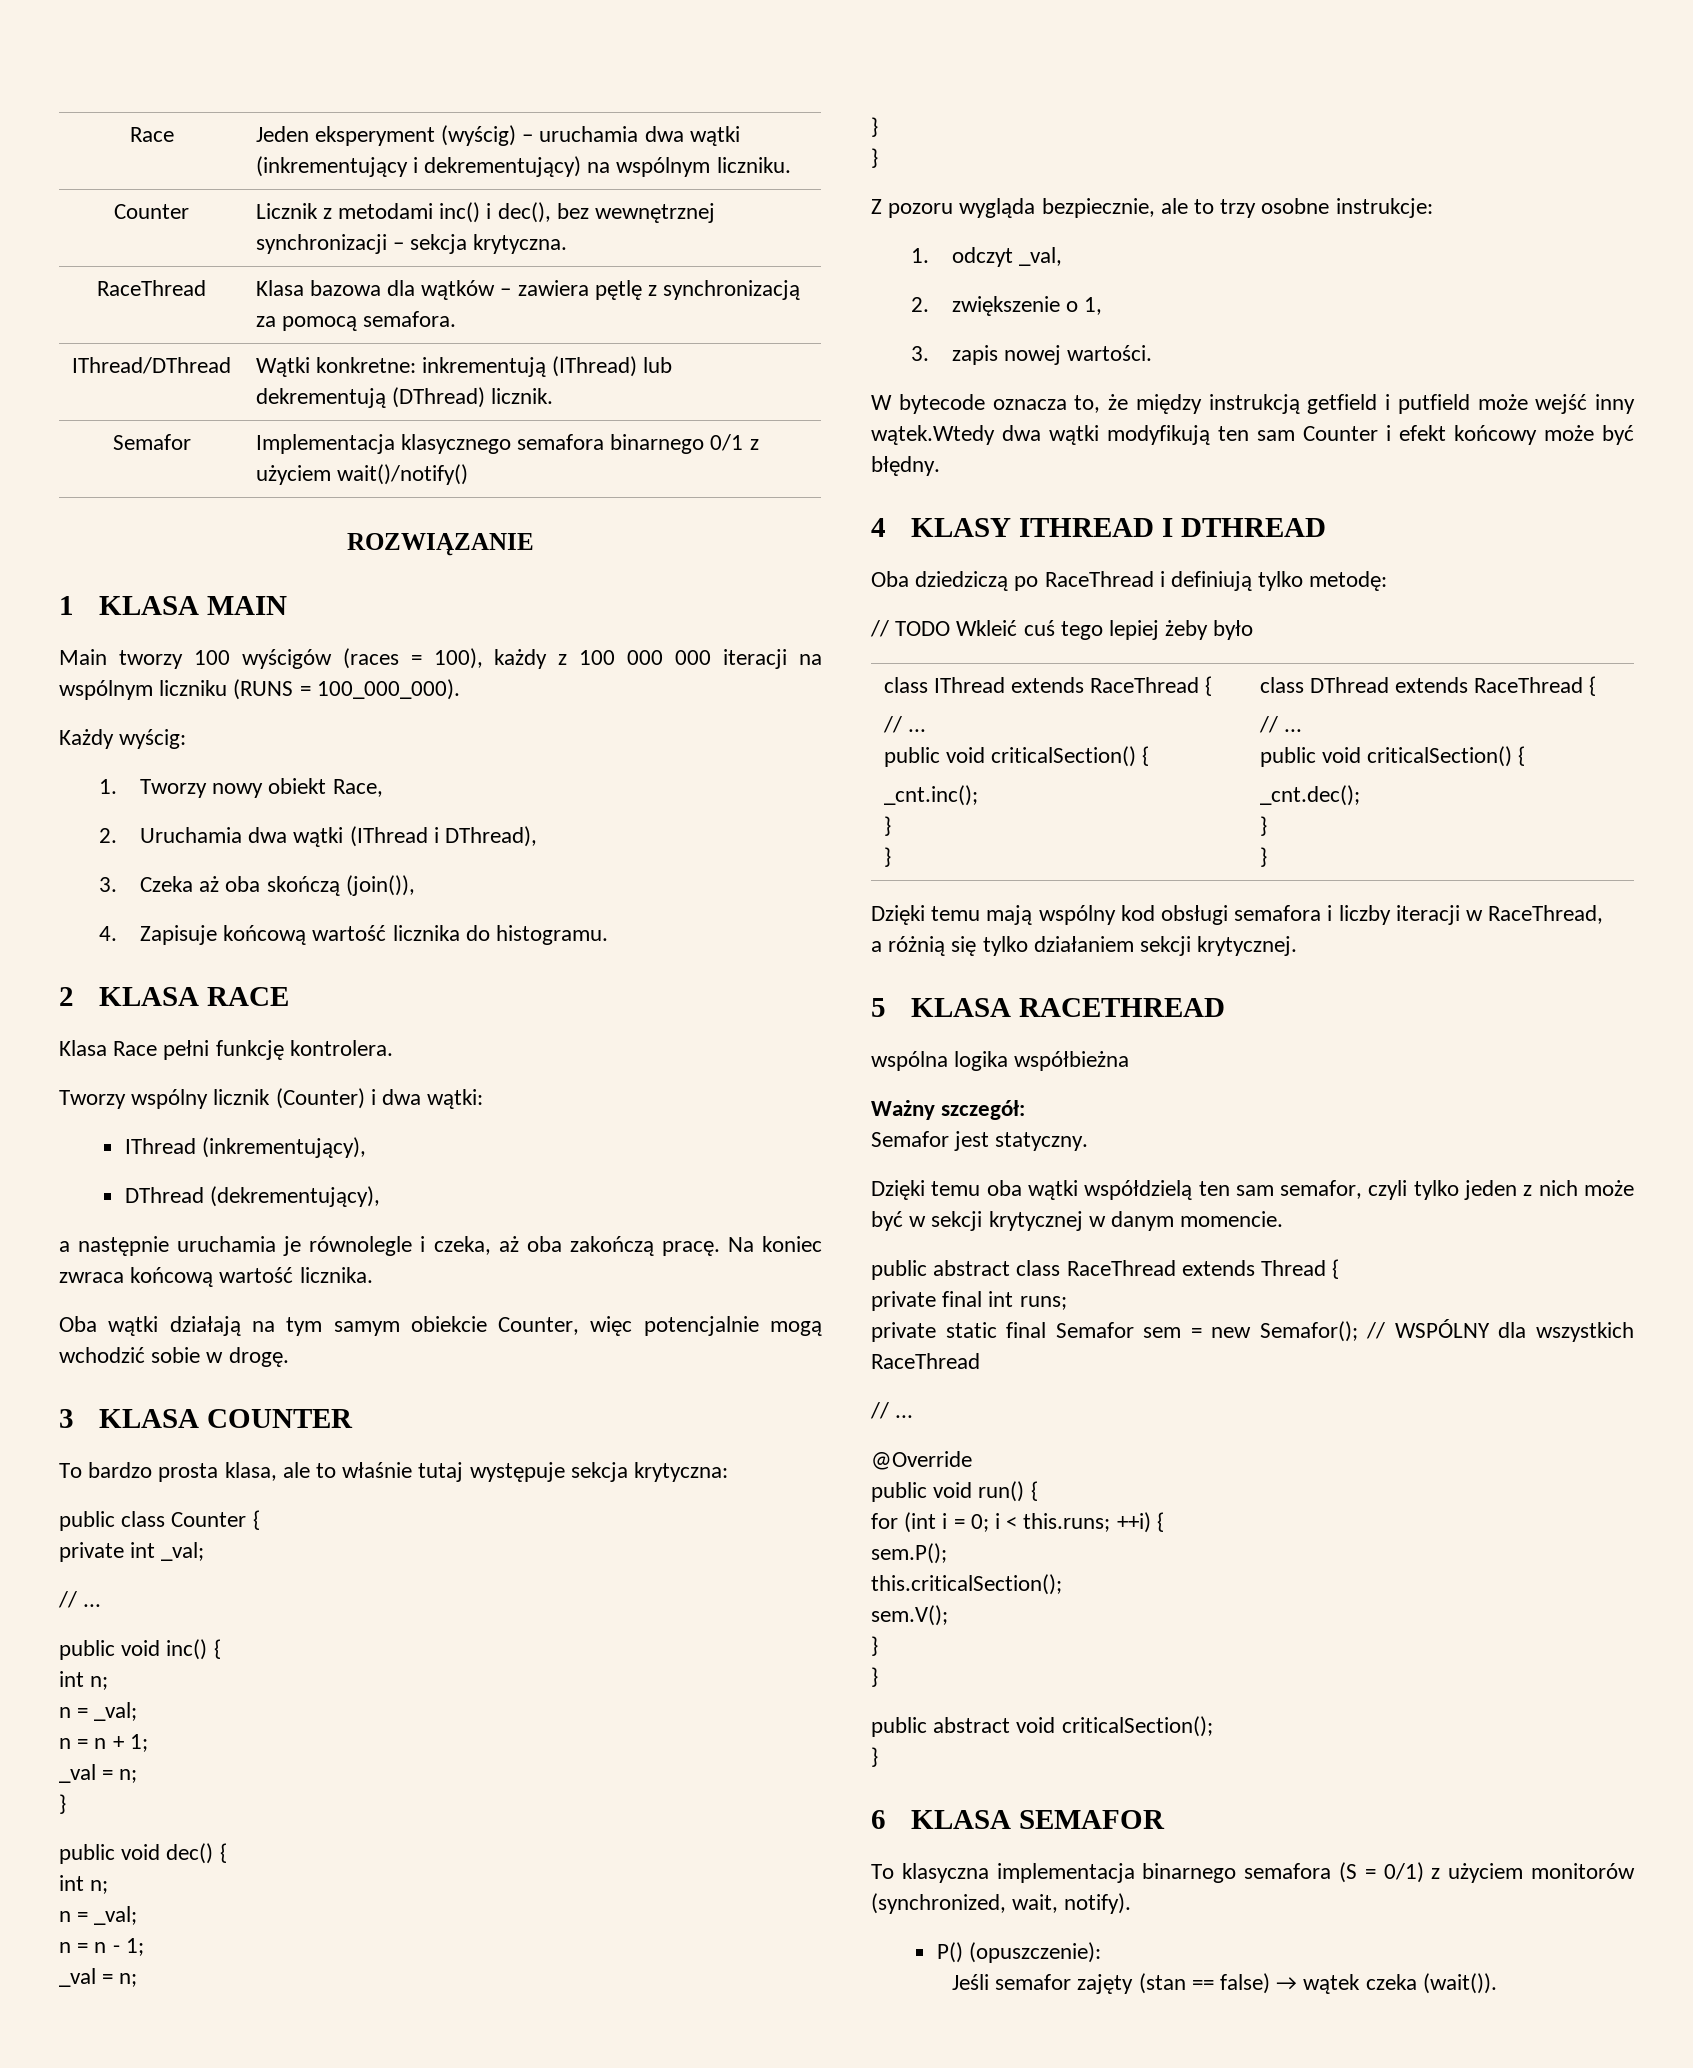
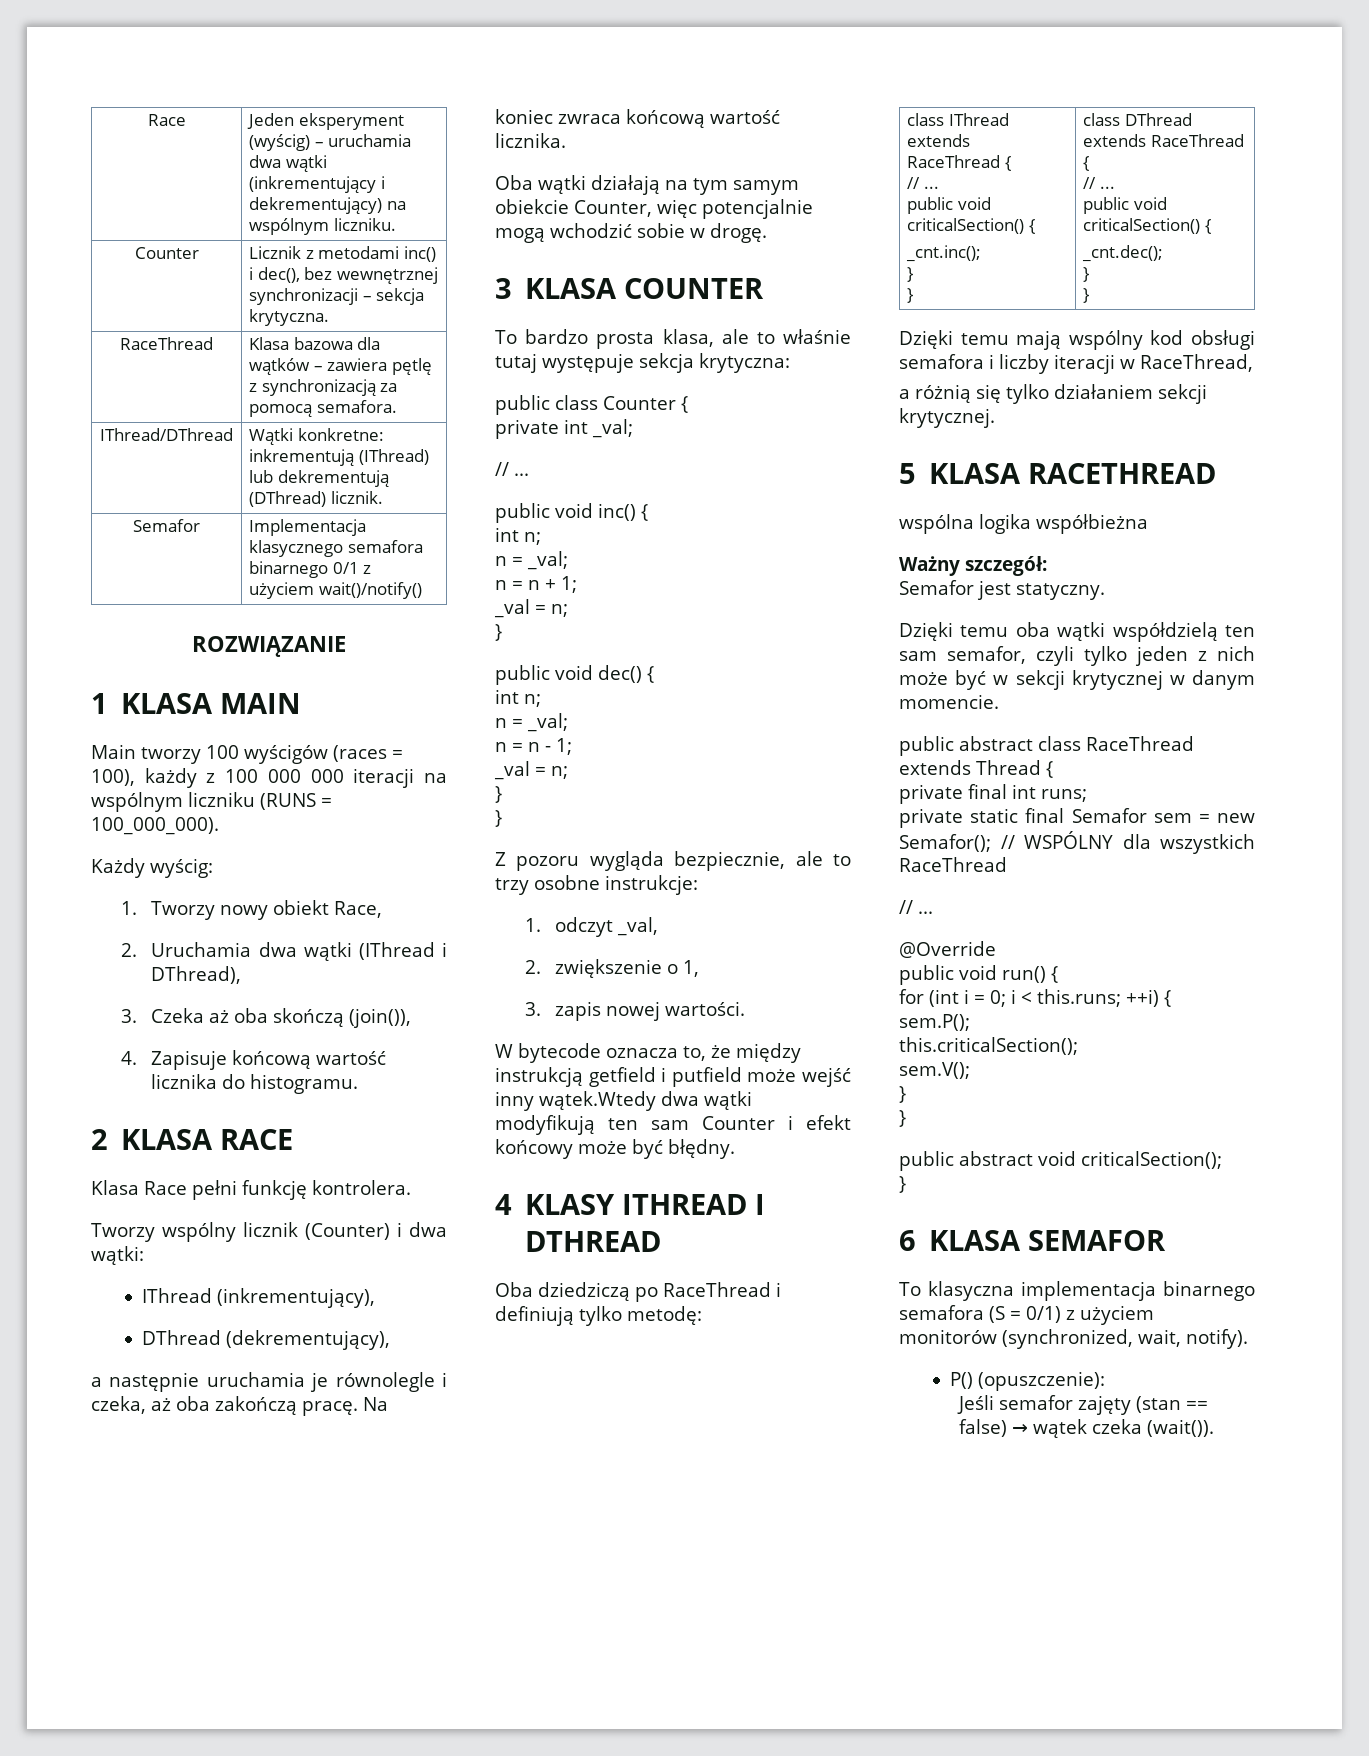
[870,620,1254,640] // // TODO Wkleić cuś tego lepiej żeby było -> (702, 1315) none

